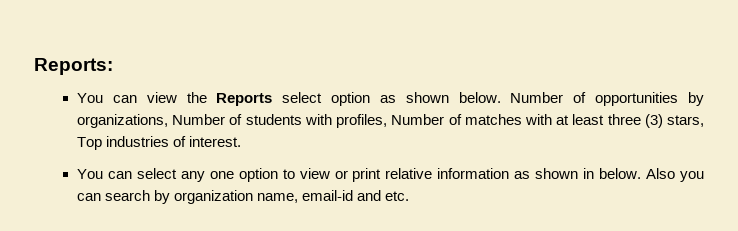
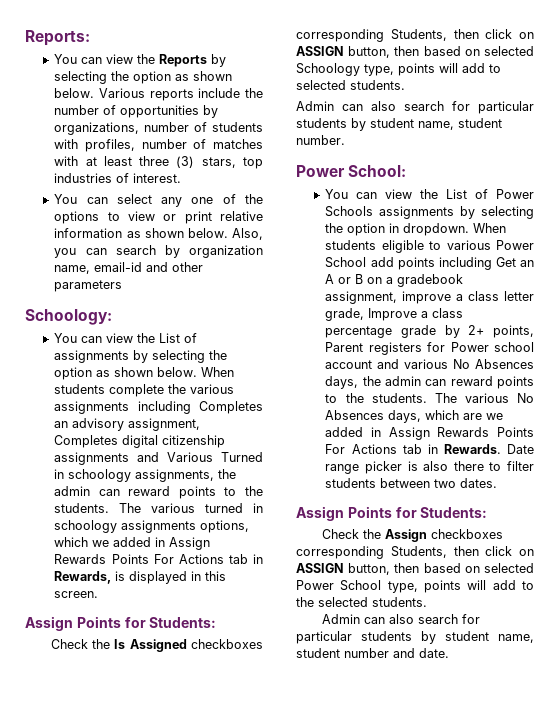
[282,92,564,106] select option as shown below. Number -> [211,54,227,67] [54,71,233,84] [54,88,264,101] [54,105,100,115] by selecting the option as shown below. Various reports include the number
[172,114,226,125] Number -> [144,122,190,132] number
[391,114,445,125] Number -> [141,139,187,149] number
[76,137,102,150] Top -> [243,157,263,169] top
[238,168,278,182] option -> [222,194,263,204] [54,211,100,224] of the options
[583,168,676,179] in below. Also -> [187,228,264,240] below. Also,
[385,191,410,201] etc. -> [172,262,204,272] [54,280,123,292] [25,309,112,325] [54,333,198,343] [54,350,228,363] [54,367,235,380] [54,384,235,397] [54,401,263,414] [54,418,201,431] [54,435,226,448] [54,452,263,465] [54,469,237,482] [54,486,263,499] [54,503,264,513] [54,520,250,533] [54,537,211,550] [54,554,263,564] [54,571,227,584] [54,591,99,598] [25,616,217,631] [50,639,263,652] [296,29,534,42] [296,46,534,58] [296,63,501,76] [296,80,405,90] [296,101,534,114] [296,118,502,131] [296,135,345,145] [296,165,407,177] [325,189,534,199] [325,206,534,219] [325,223,507,236] [325,240,534,253] [325,257,534,270] [325,274,464,287] [325,291,534,304] [325,308,464,321] [325,325,534,338] [325,342,534,355] [325,359,534,369] [325,376,534,389] [325,393,534,403] [325,410,504,423] [325,427,534,440] [325,444,534,454] [325,461,534,474] [325,478,498,488] [296,506,488,521] [321,529,503,542] [296,546,534,559] [296,563,534,575] [296,580,534,593] [296,597,427,607] [321,614,480,624] [296,631,534,644] [296,648,449,658] other parameters // Schoology: // You can view the List of assignments by selecting the option as shown below. When students complete the various assignments including Completes an advisory assignment, Completes digital citizenship assignments and Various Turned in schoology assignments, the admin can reward points to the students. The various turned in schoology assignments options, which we added in Assign Rewards Points For Actions tab in Rewards, is displayed in this screen. // Assign Points for Students: // Check the Is Assigned checkboxes corresponding Students, then click on ASSIGN button, then based on selected Schoology type, points will add to selected students. // Admin can also search for particular students by student name, student number. // Power School: // You can view the List of Power Schools assignments by selecting the option in dropdown. When students eligible to various Power School add points including Get an A or B on a gradebook assignment, improve a class letter grade, Improve a class percentage grade by 2+ points, Parent registers for Power school account and various No Absences days, the admin can reward points to the students. The various No Absences days, which are we added in Assign Rewards Points For Actions tab in Rewards. Date range picker is also there to filter students between two dates. // Assign Points for Students: // Check the Assign checkboxes corresponding Students, then click on ASSIGN button, then based on selected Power School type, points will add to the selected students. // Admin can also search for particular students by student name, student number and date.

